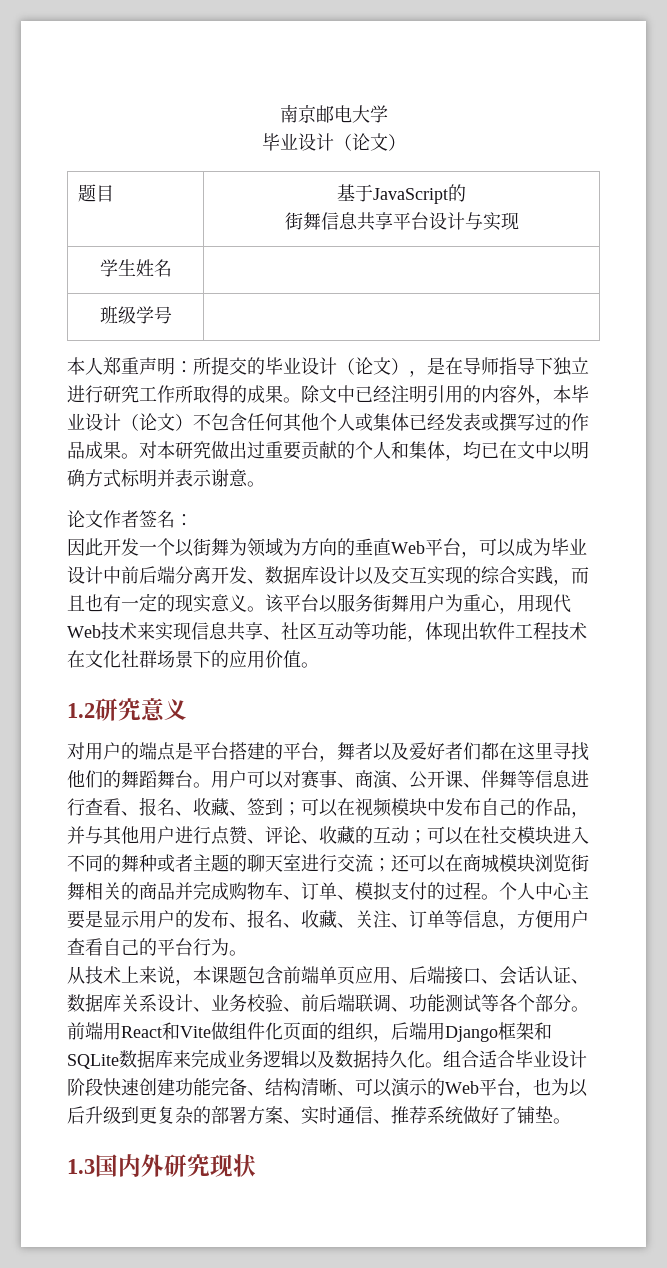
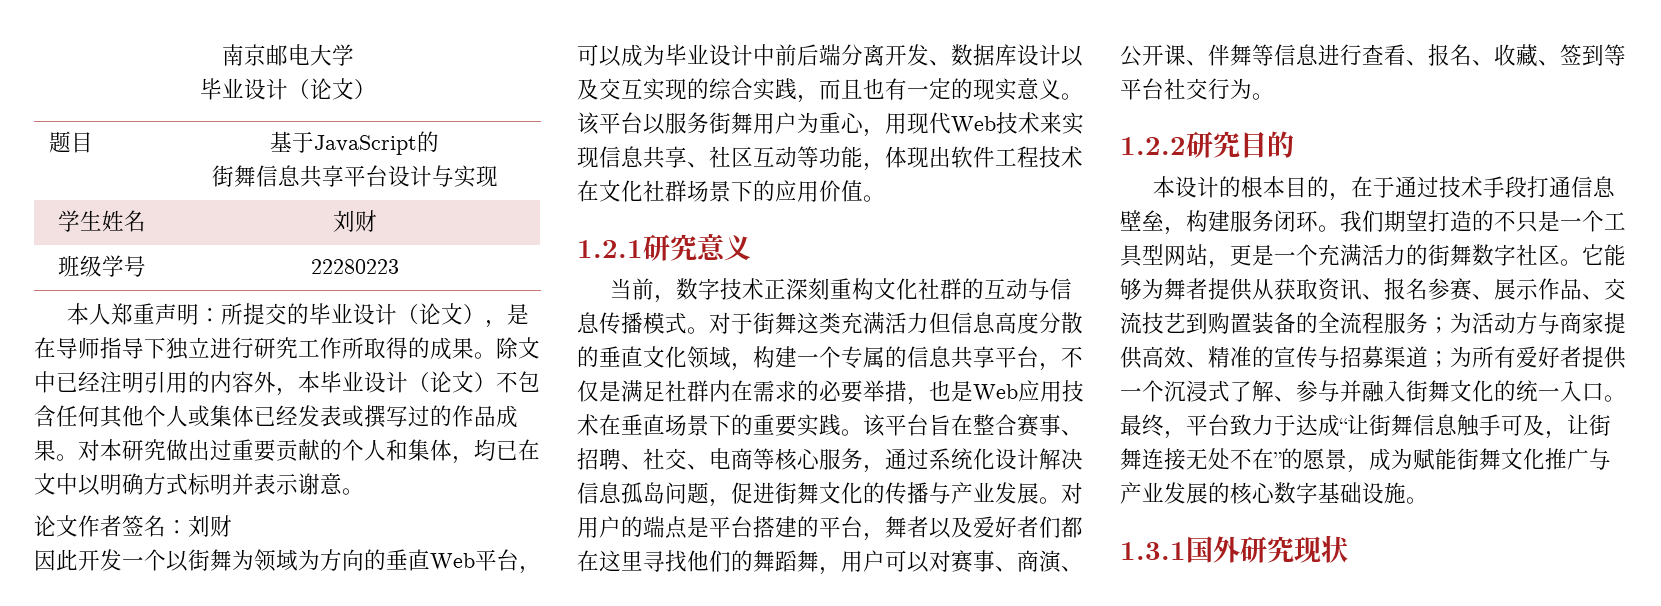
(172, 268) none -> [332,210,377,232] 刘财
(172, 315) none -> [310,259,399,274] 22280223
(193, 520) none -> [188,515,232,537] 刘财
[67,703,95,718] 1.2 -> [577,240,643,258] 1.2.1
(187, 710) none -> [609,278,1072,303] [577,312,1083,334] [577,346,1083,371] [577,380,1084,405] [577,414,1083,437] [577,448,1083,473] [577,482,1061,507] 当前，数字技术正深刻重构文化社群的互动与信息传播模式。对于街舞这类充满活力但信息高度分散的垂直文化领域，构建一个专属的信息共享平台，不仅是满足社群内在需求的必要举措，也是Web应用技术在垂直场景下的重要实践。该平台旨在整合赛事、招聘、社交、电商等核心服务，通过系统化设计解决信息孤岛问题，促进街舞文化的传播与产业发展。
[175,770,211,788] 台。 -> [819,567,841,575] ，
[283,798,589,818] [67,826,589,845] [67,854,589,873] [67,881,589,901] [67,909,589,930] [67,938,247,956] [67,966,589,986] [67,994,589,1013] [67,1022,552,1042] [67,1049,587,1069] [67,1077,588,1098] [67,1106,571,1125] [67,1154,141,1177] ；可以在视频模块中发布自己的作品，并与其他用户进行点赞、评论、收藏的互动；可以在社交模块进入不同的舞种或者主题的聊天室进行交流；还可以在商城模块浏览街舞相关的商品并完成购物车、订单、模拟支付的过程。个人中心主要是显示用户的发布、报名、收藏、关注、订单等信息，方便用户查看自己的平台行为。 // 从技术上来说，本课题包含前端单页应用、后端接口、会话认证、数据库关系设计、业务校验、前后端联调、功能测试等各个部分。前端用React和Vite做组件化页面的组织，后端用Django框架和SQLite数据库来完成业务逻辑以及数据持久化。组合适合毕业设计阶段快速创建功能完备、结构清晰、可以演示的Web平台，也为以后升级到更复杂的部署方案、实时通信、推荐系统做好了铺垫。 // 1.3国内 -> [1604,44,1626,66] [1120,78,1274,100] [1120,131,1294,158] [1152,176,1615,201] [1120,210,1626,235] [1120,244,1626,269] [1120,278,1626,301] [1120,312,1626,334] [1120,346,1626,369] [1120,380,1626,403] [1120,414,1611,439] [1120,448,1611,473] [1120,482,1428,505] [1120,536,1213,563] 等平台社交行为。 // 1.2.2研究目的 // 本设计的根本目的，在于通过技术手段打通信息壁垒，构建服务闭环。我们期望打造的不只是一个工具型网站，更是一个充满活力的街舞数字社区。它能够为舞者提供从获取资讯、报名参赛、展示作品、交流技艺到购置装备的全流程服务；为活动方与商家提供高效、精准的宣传与招募渠道；为所有爱好者提供一个沉浸式了解、参与并融入街舞文化的统一入口。最终，平台致力于达成“让街舞信息触手可及，让街舞连接无处不在”的愿景，成为赋能街舞文化推广与产业发展的核心数字基础设施。 // 1.3.1国

